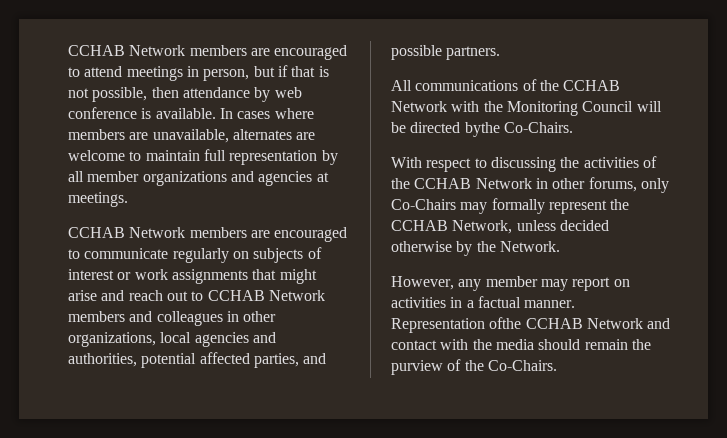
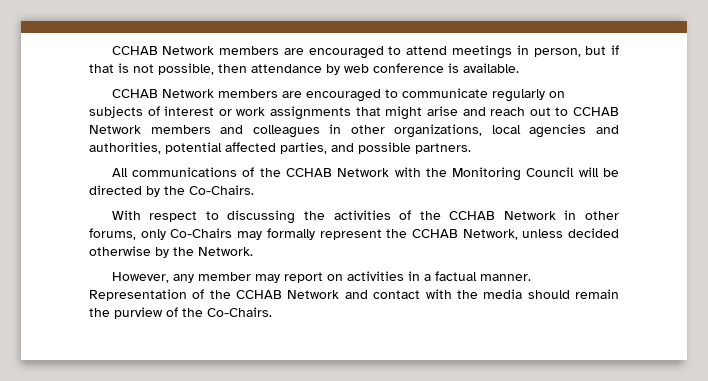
[219,108,314,119] [68,129,316,143] [68,149,338,165] [68,171,329,186] [68,192,128,207] In cases where members are unavailable, alternates are welcome to maintain full representation by all member organizations and agencies at meetings. -> (519, 68) none
[464,122,500,137] bythe -> [146,186,185,197] by the
[489,317,522,329] ofthe -> [192,289,231,299] of the

